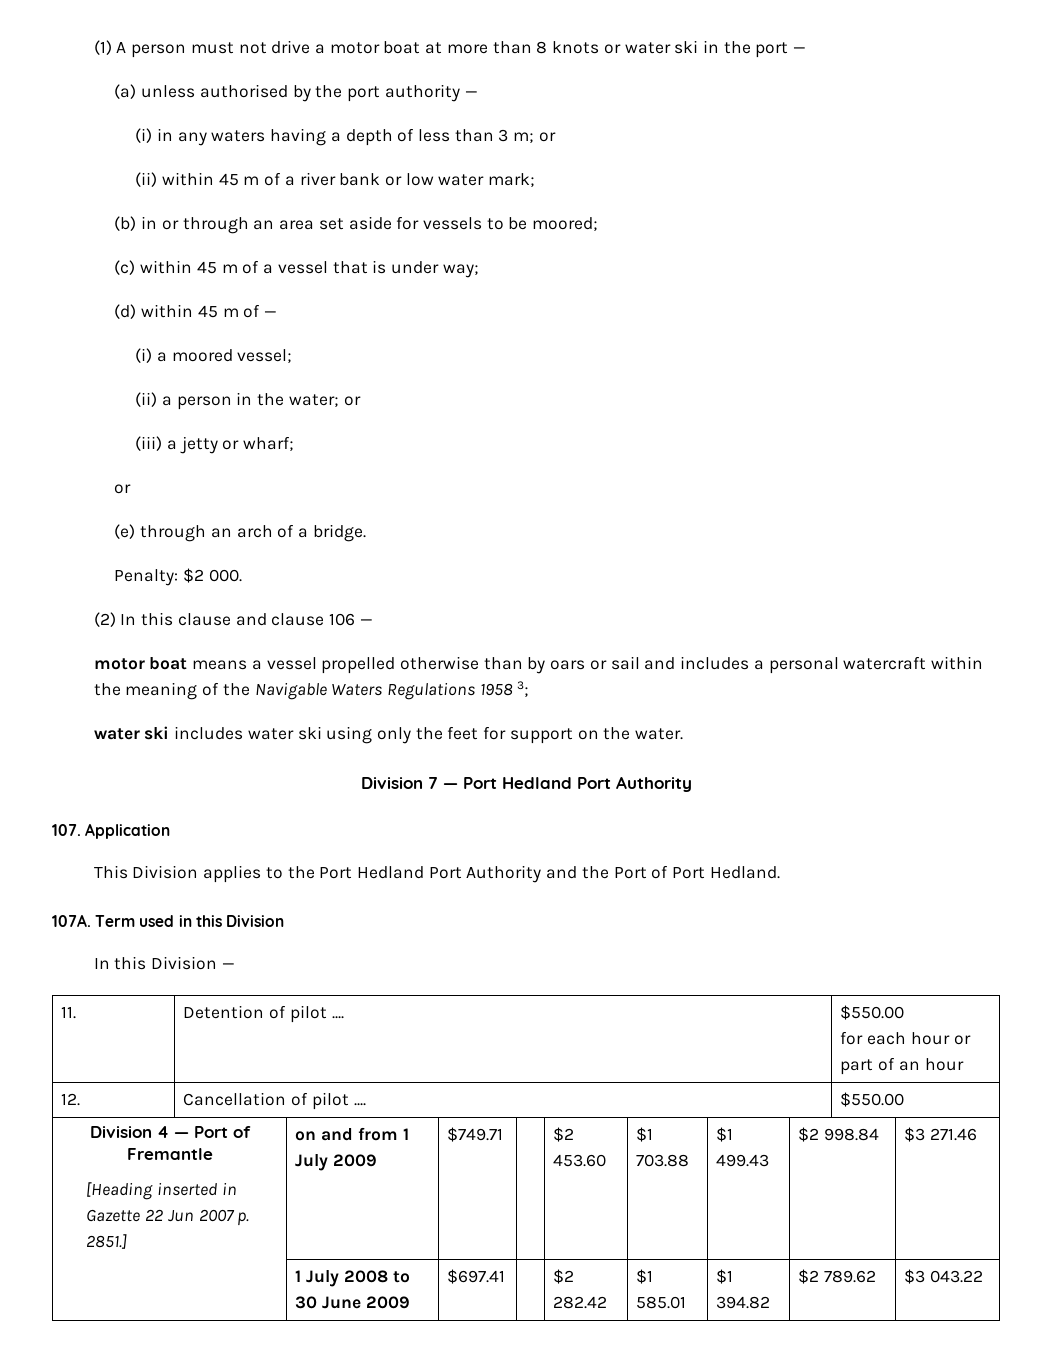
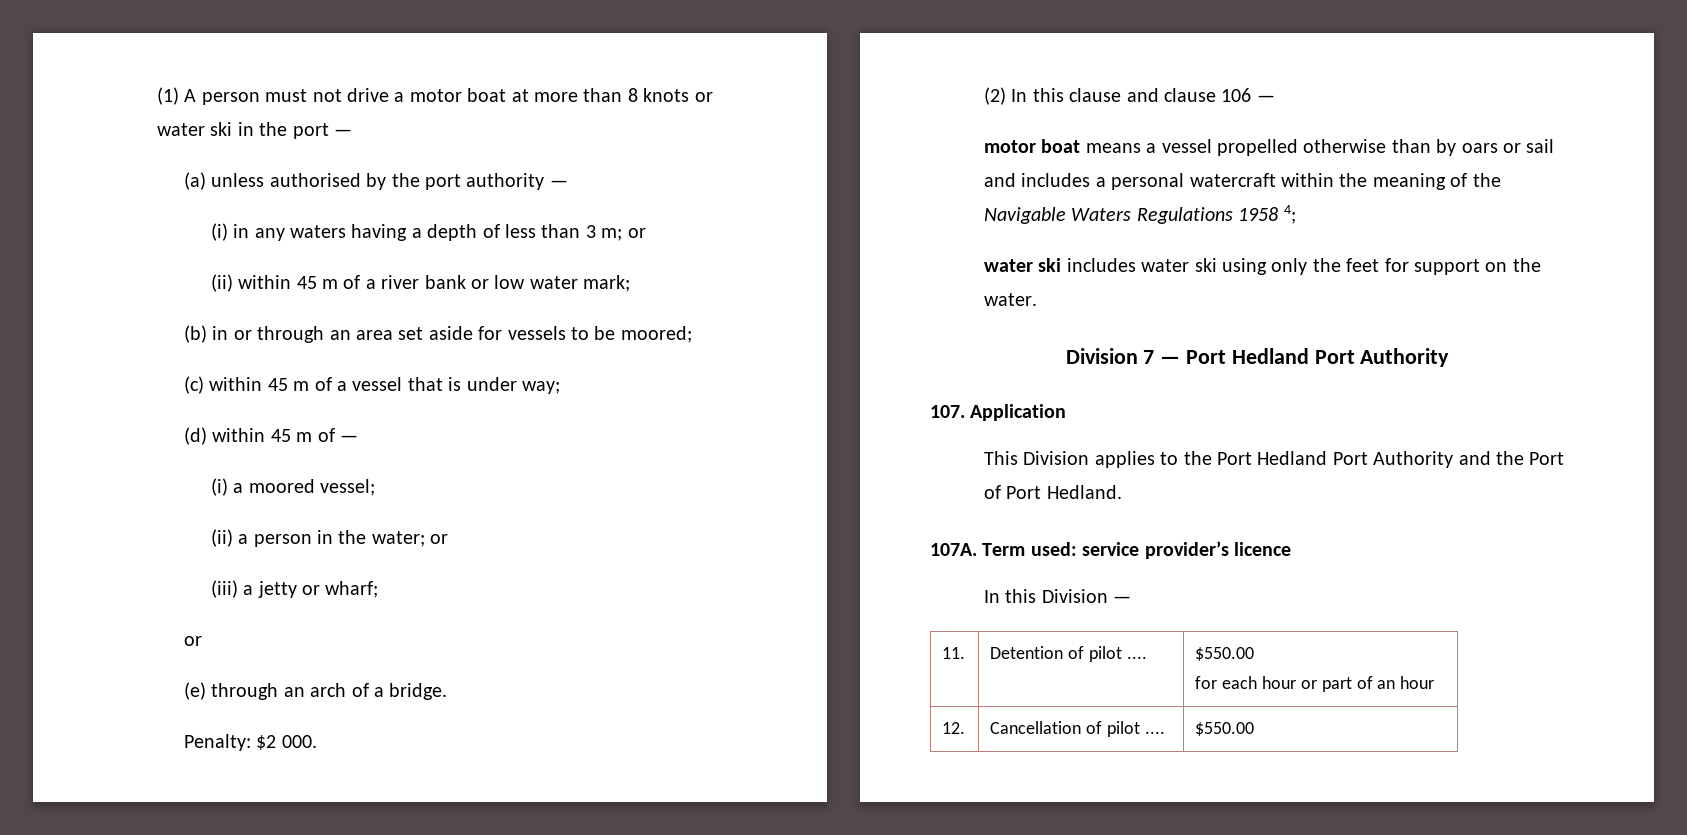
[517,681,530,697] 3; -> [1283,205,1296,224] 4;
[139,915,284,927] used in this Division -> [1030,541,1291,559] used: service provider’s licence
[89,1126,251,1138] [126,1148,213,1160] [86,1182,237,1200] [86,1209,250,1226] [86,1234,128,1249] [295,1127,409,1141] [295,1154,378,1171] [447,1127,504,1142] [553,1127,575,1142] [553,1154,607,1167] [636,1127,654,1142] [636,1154,690,1167] [716,1127,734,1142] [716,1154,770,1167] [798,1127,880,1142] [904,1127,978,1142] [295,1270,410,1287] [295,1296,410,1309] [447,1269,506,1284] [553,1269,575,1284] [553,1296,608,1309] [636,1269,654,1284] [636,1296,687,1309] [716,1269,734,1284] [716,1296,771,1309] [798,1269,877,1284] [904,1269,984,1284] // Division 4 — Port of Fremantle // [Heading inserted in Gazette 22 Jun 2007 p. 2851.] | on and from 1 July 2009 | $749.71 | | $2 453.60 | $1 703.88 | $1 499.43 | $2 998.84 | $3 271.46 // | 1 July 2008 to 30 June 2009 | $697.41 | | $2 282.42 | $1 585.01 | $1 394.82 | $2 789.62 | $3 043.22 -> (1255, 729) none

